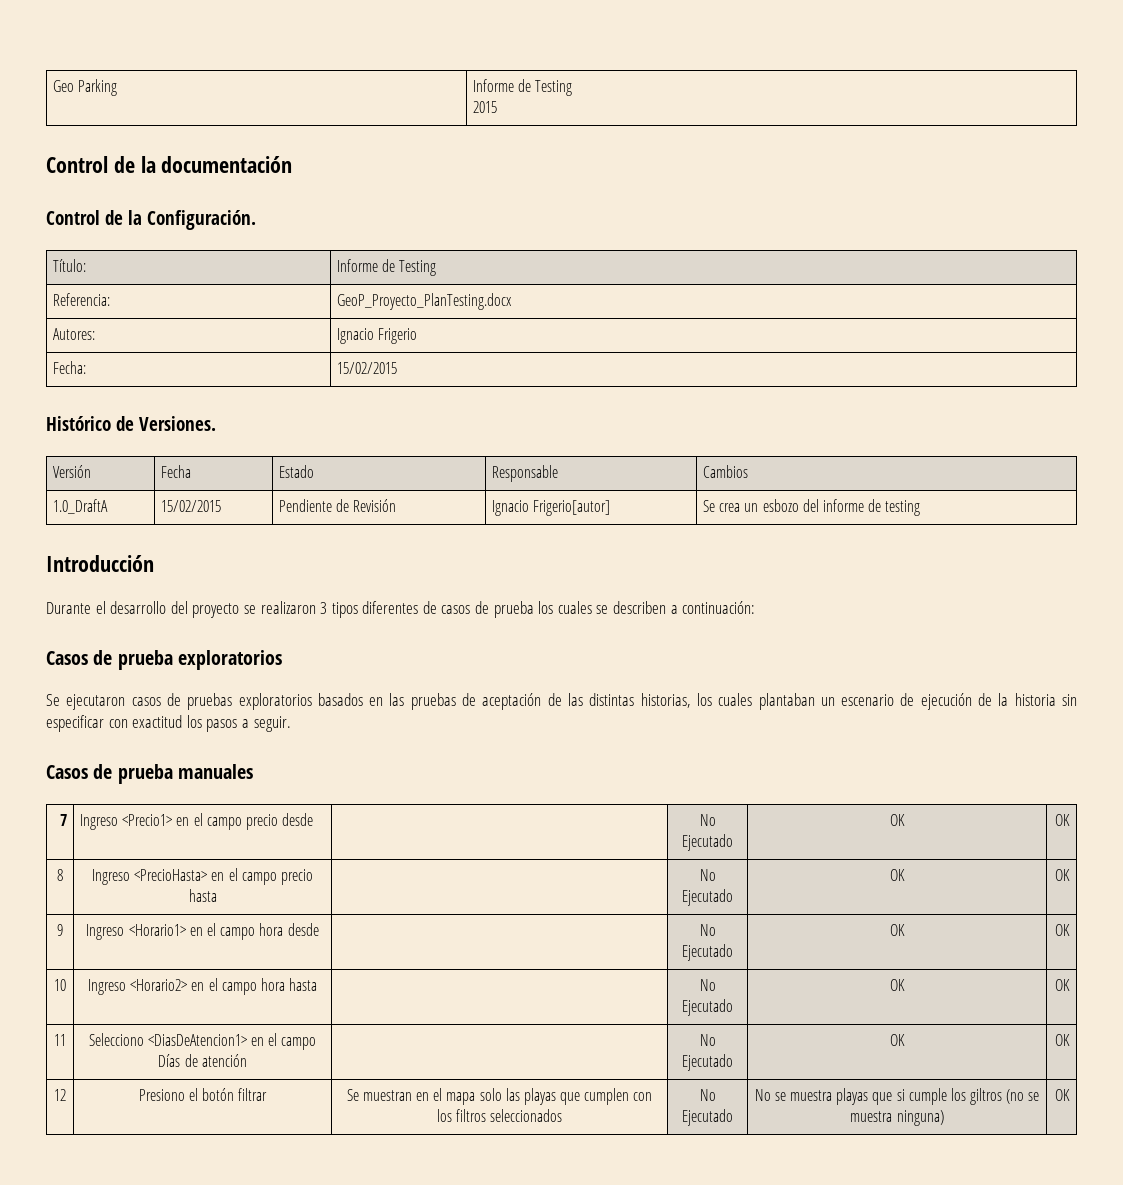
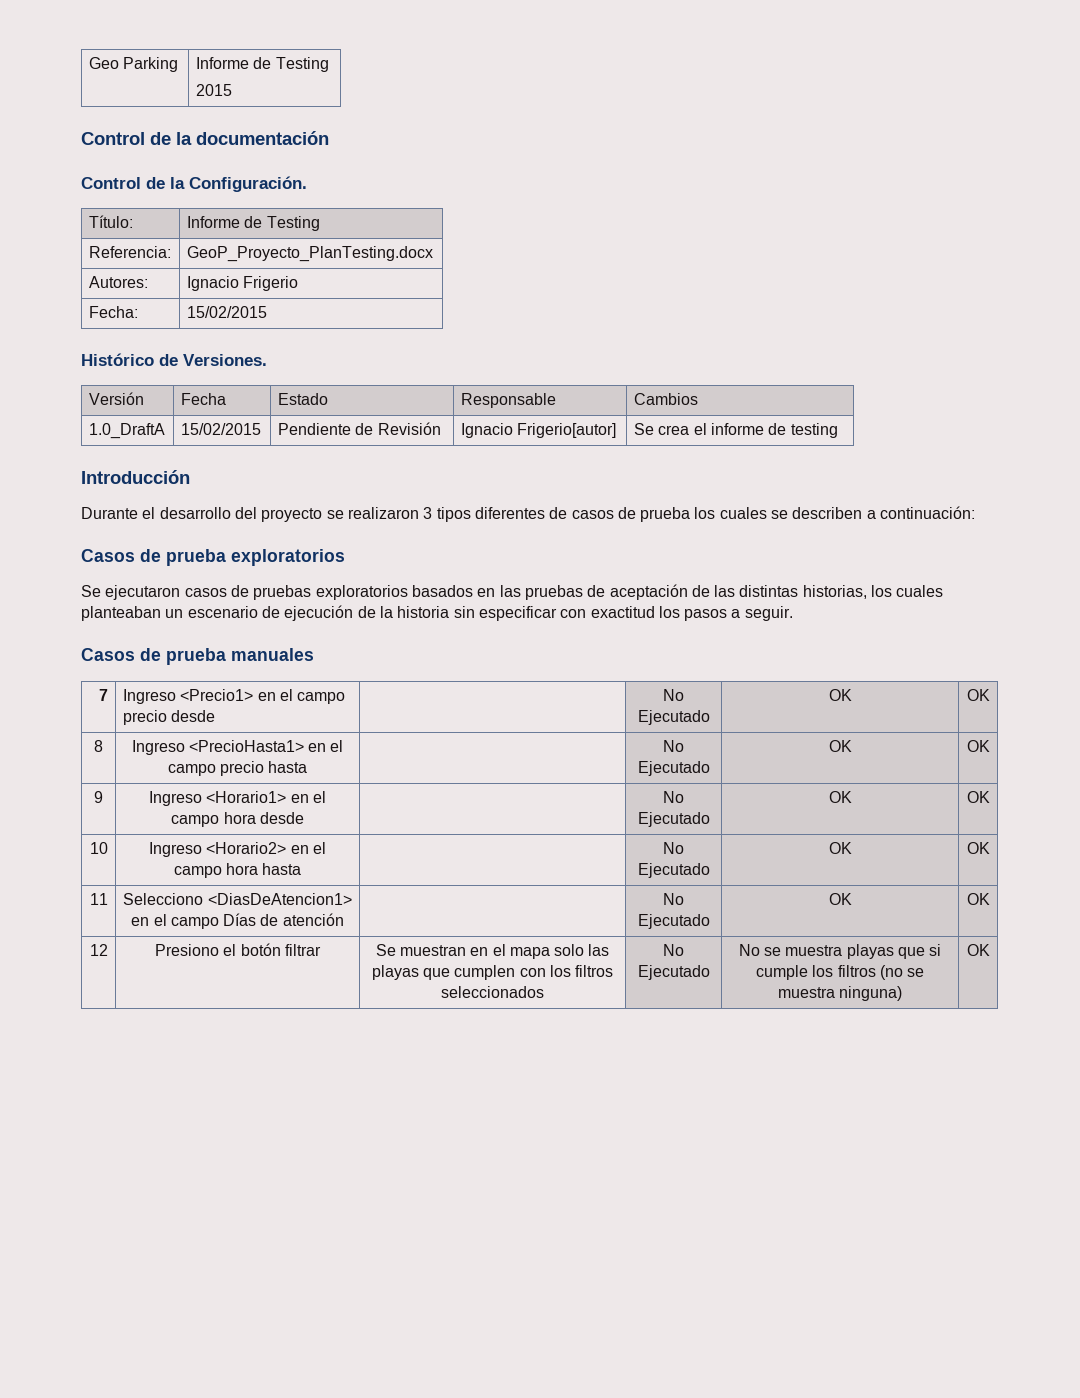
[744,499,819,512] un esbozo del -> [693,423,707,435] el
[758,693,815,710] plantaban -> [81,606,161,621] planteaban
[134,869,208,881] <PrecioHasta> -> [188,740,304,752] <PrecioHasta1>
[970,1088,1003,1105] giltros -> [837,965,876,977] filtros

